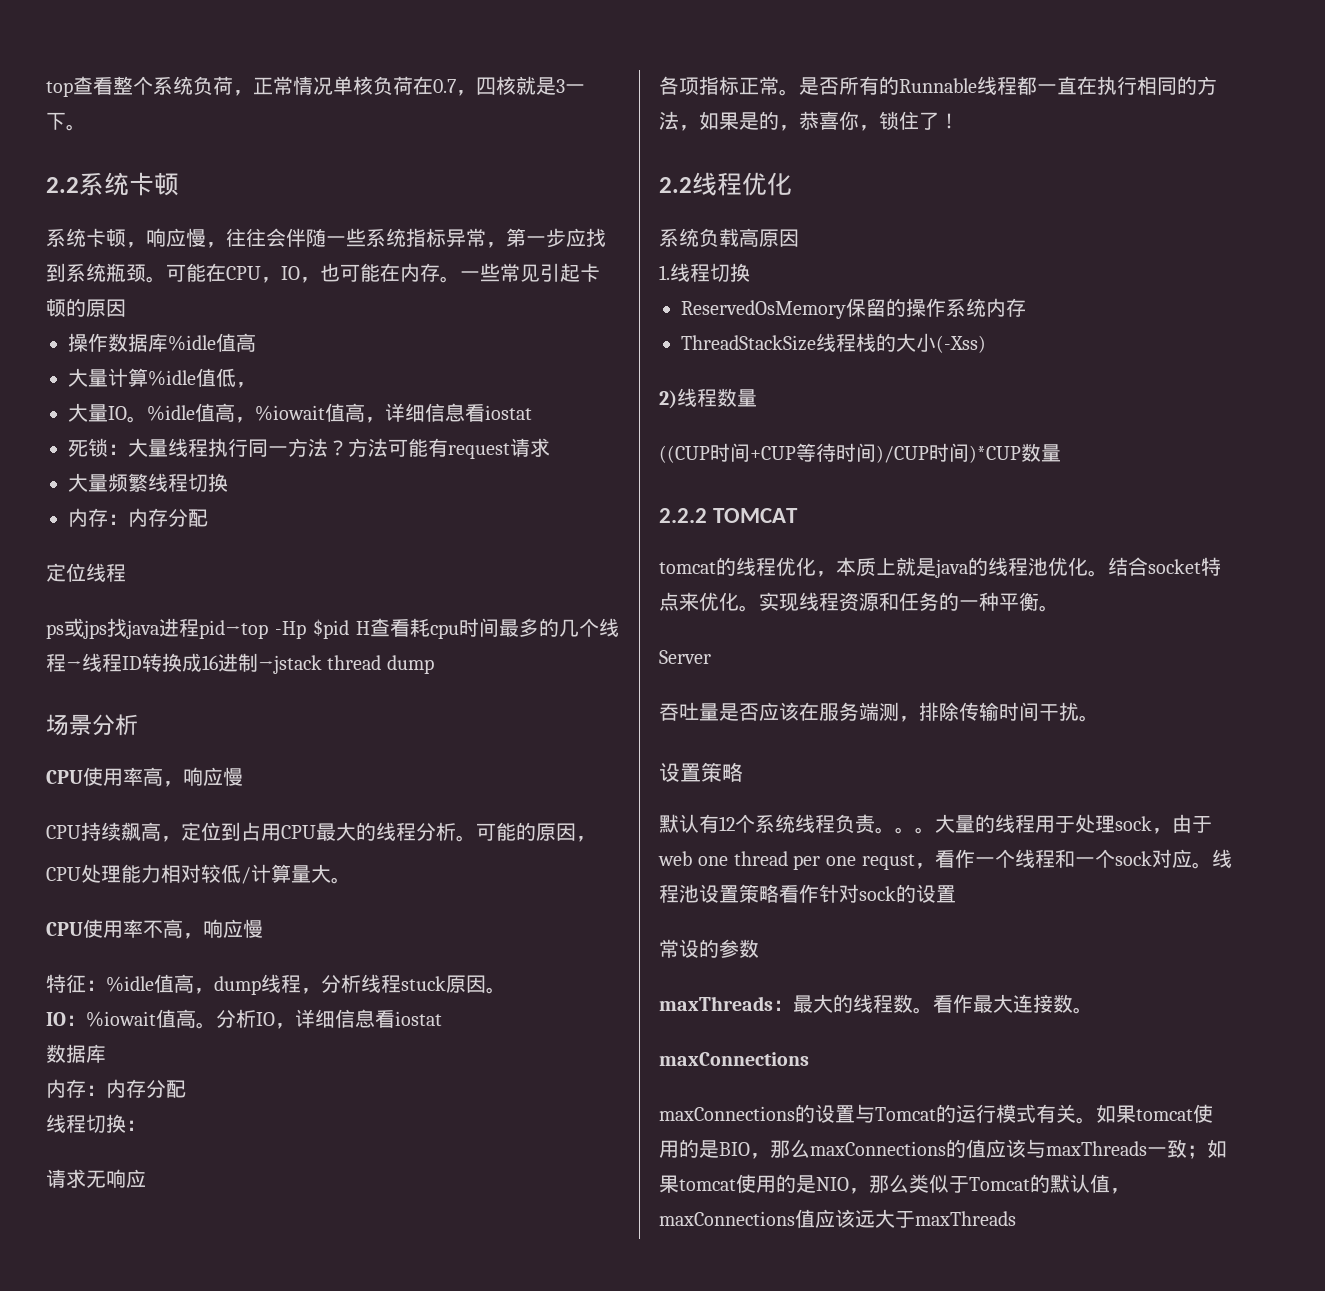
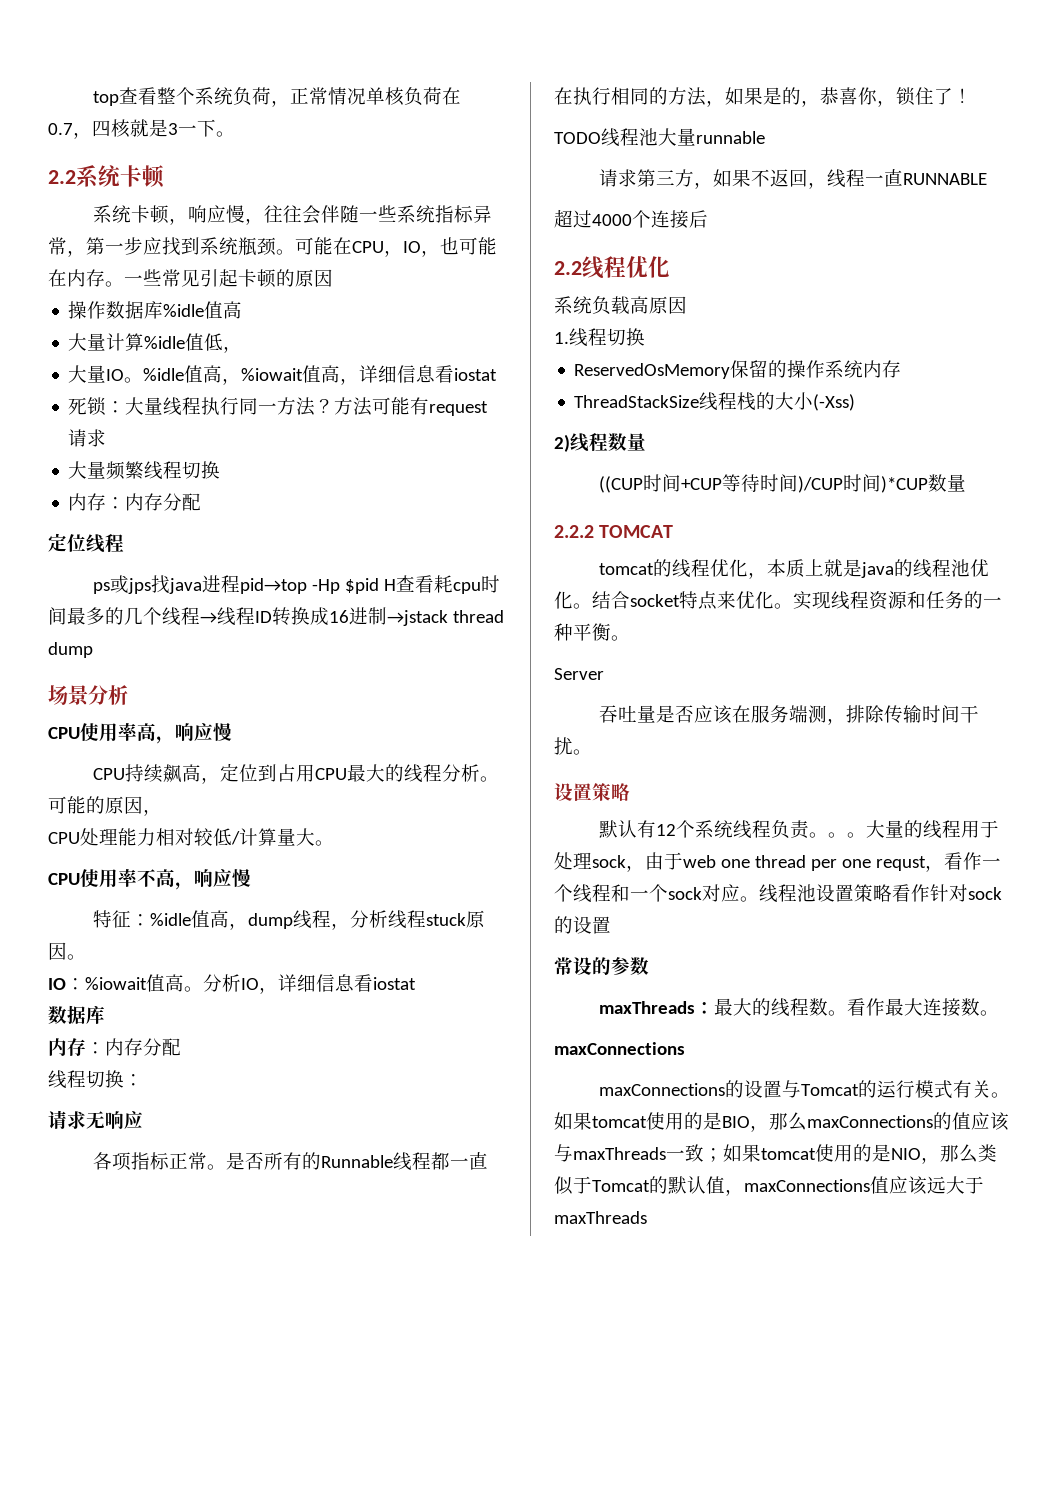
(959, 121) none -> [554,128,765,147] [599,169,988,189] [554,209,708,229] // TODO线程池大量runnable // 请求第三方，如果不返回，线程一直RUNNABLE // 超过4000个连接后

